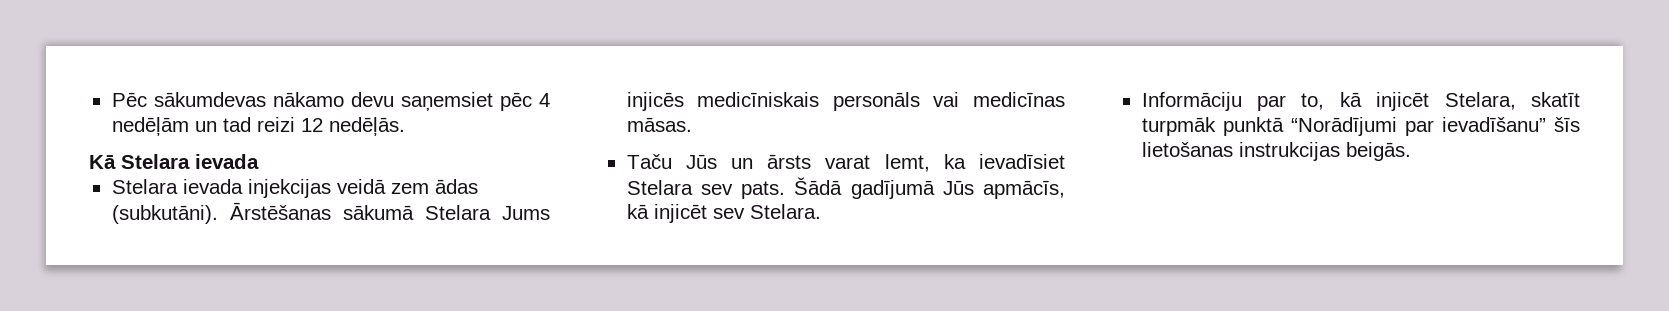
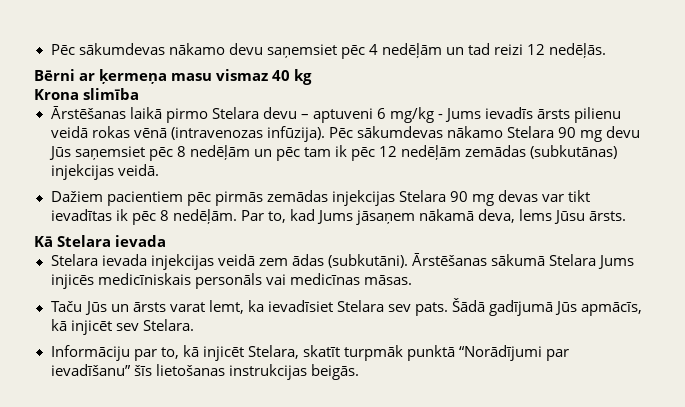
(405, 126) none -> [34,69,313,85] [34,88,140,100] [50,106,622,123] [50,126,641,142] [48,145,618,161] [50,164,159,180] [50,190,591,206] [50,209,627,225] // Bērni ar ķermeņa masu vismaz 40 kg // Krona slimība // Ārstēšanas laikā pirmo Stelara devu – aptuveni 6 mg/kg - Jums ievadīs ārsts pilienu veidā rokas vēnā (intravenozas infūzija). Pēc sākumdevas nākamo Stelara 90 mg devu Jūs saņemsiet pēc 8 nedēļām un pēc tam ik pēc 12 nedēļām zemādas (subkutānas) injekcijas veidā. // Dažiem pacientiem pēc pirmās zemādas injekcijas Stelara 90 mg devas var tikt ievadītas ik pēc 8 nedēļām. Par to, kad Jums jāsaņem nākamā deva, lems Jūsu ārsts.

